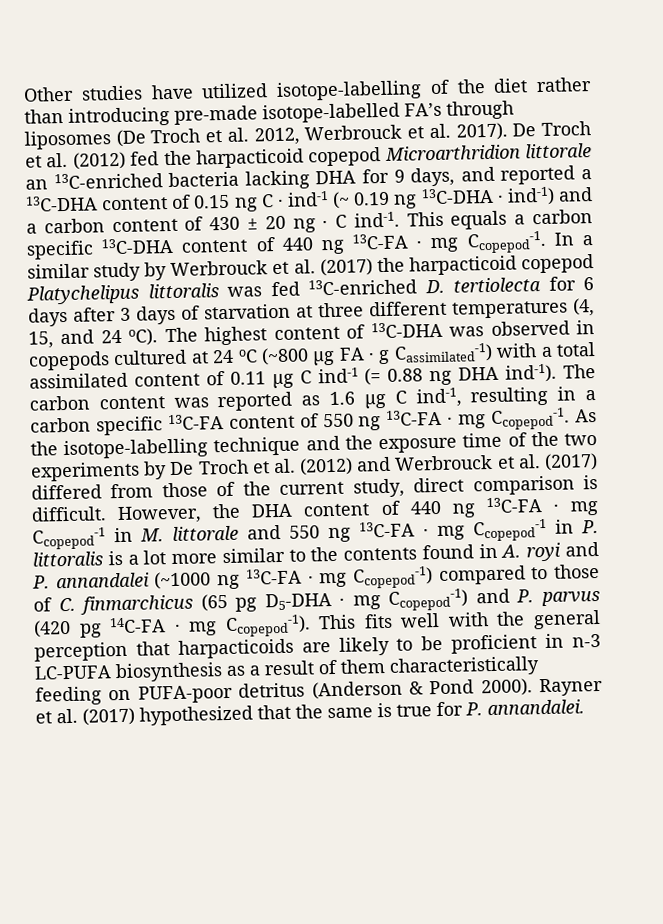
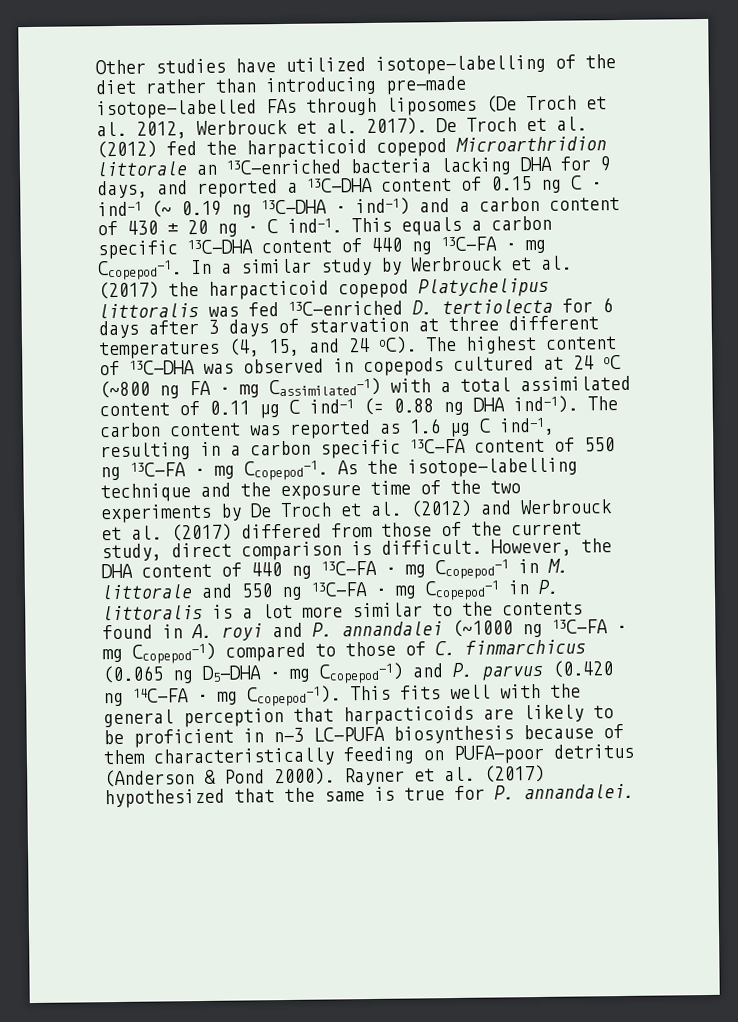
[404,102,442,117] FA’s -> [266,98,297,114] FAs
[312,350,336,366] µg -> [159,385,180,399] ng
[378,349,391,365] g -> [239,384,260,398] mg
[200,593,258,612] (65 pg -> [102,665,194,684] (0.065 ng
[33,619,102,638] (420 pg -> [552,660,613,678] [103,692,124,707] (0.420 ng
[226,660,314,677] as a result -> [523,724,594,740] because

